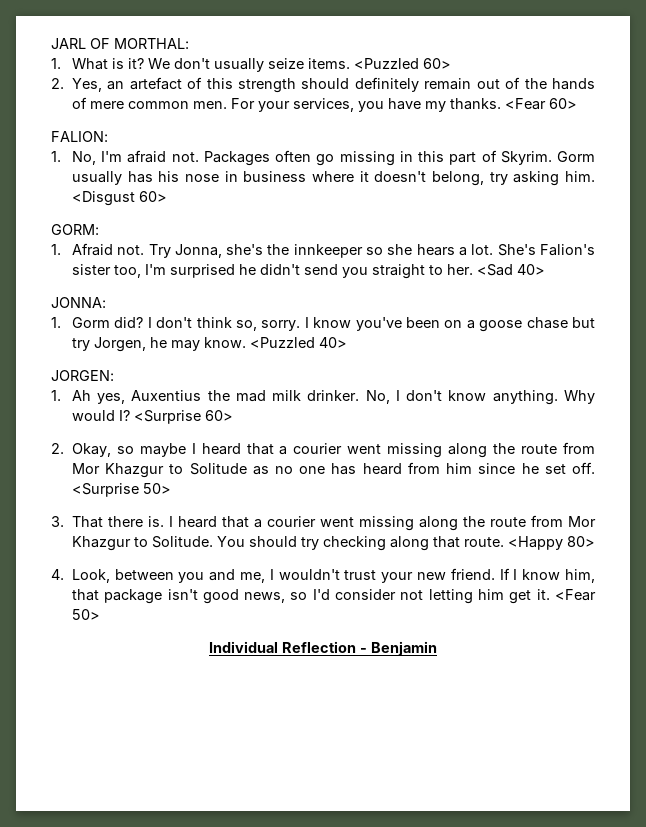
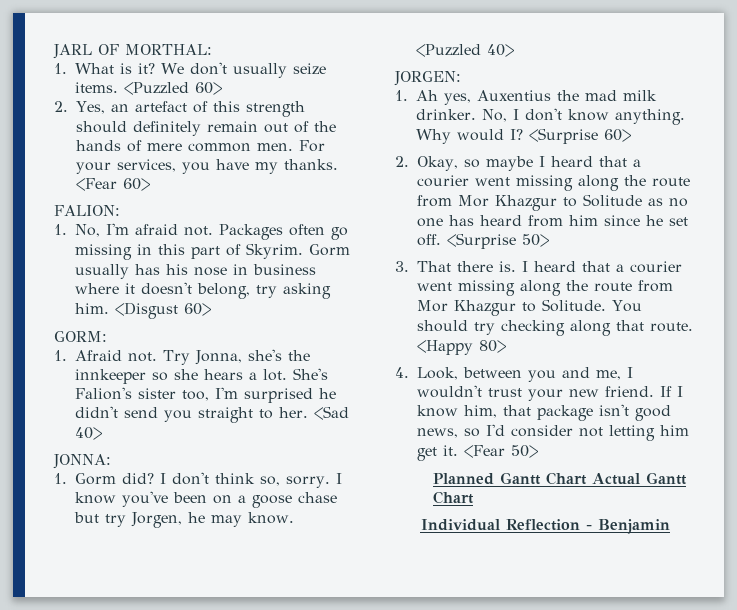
(100, 614) none -> [433,472,688,485] [433,491,475,504] // Planned Gantt Chart Actual Gantt Chart

